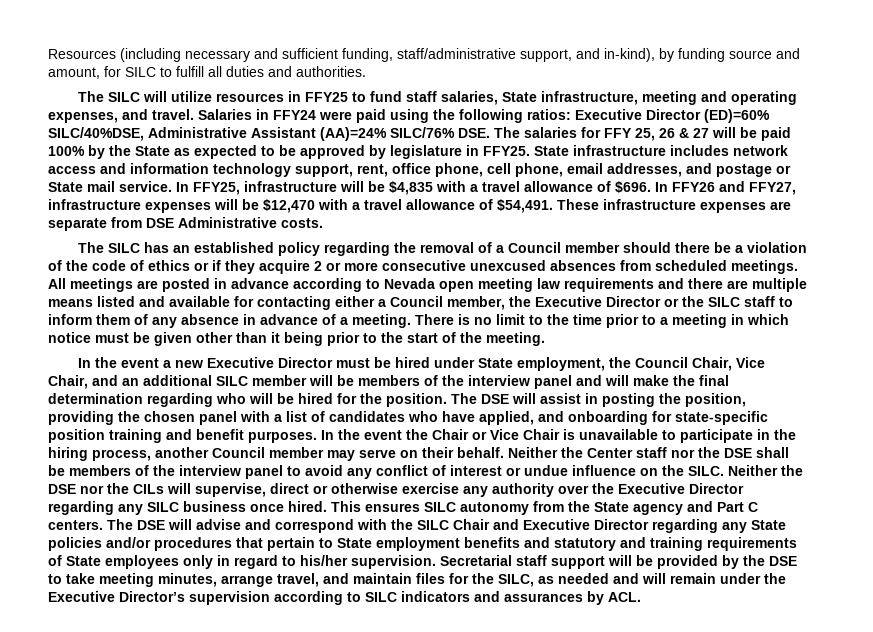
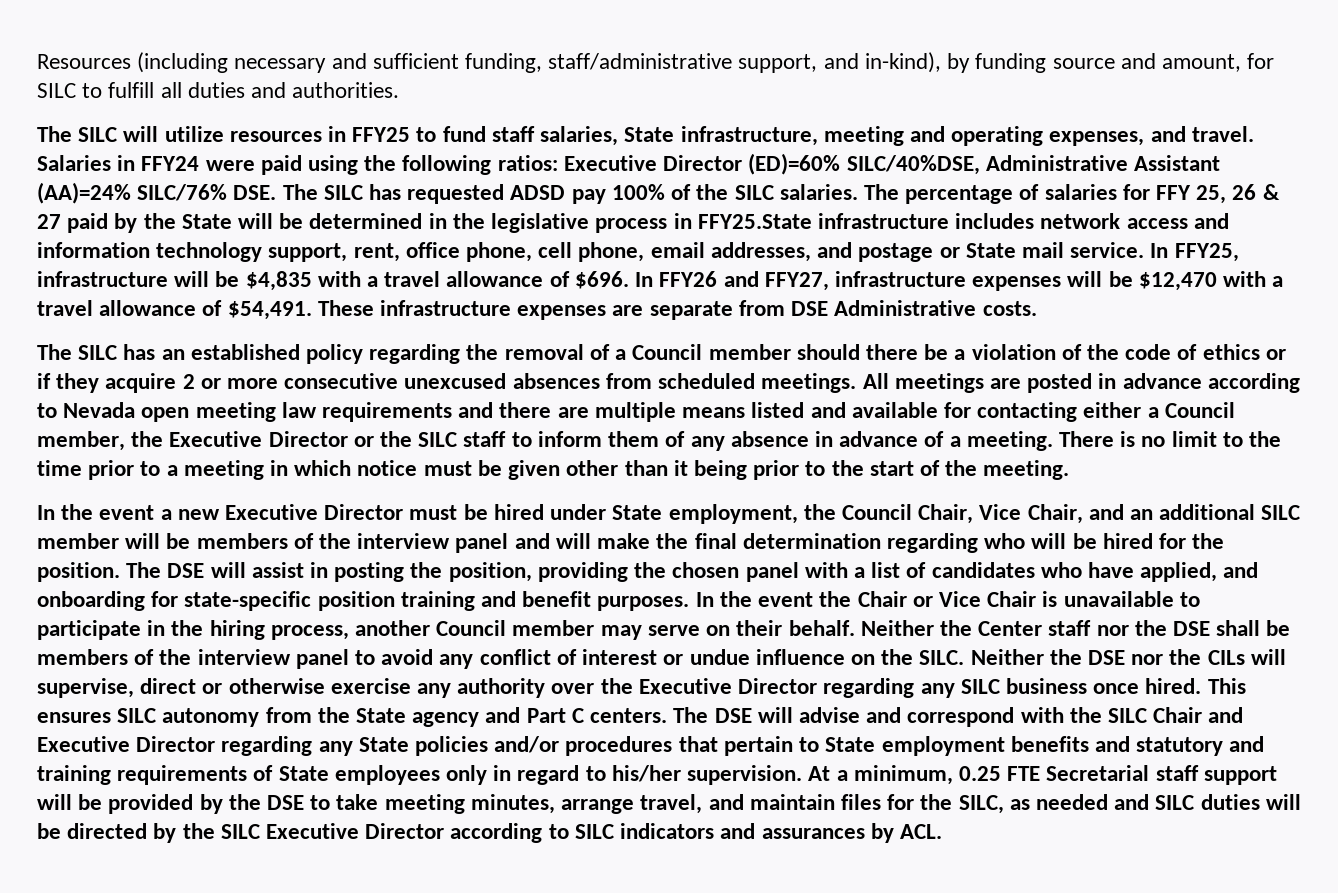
(520, 132) none -> [323,184,1040,204] SILC has requested ADSD pay 100% of the SILC salaries. The percentage of
[712,127,791,141] [48,145,569,159] will be paid 100% by the State as expected to be approved by legislature in FFY25. State -> [67,213,812,233] paid by the State will be determined in the legislative process in FFY25.State
(436, 562) none -> [808,765,1041,785] At a minimum, 0.25 FTE
[642,573,786,584] [48,591,270,605] will remain under the Executive Director’s supervision -> [1155,794,1301,810] [37,823,445,843] SILC duties will be directed by the SILC Executive Director

